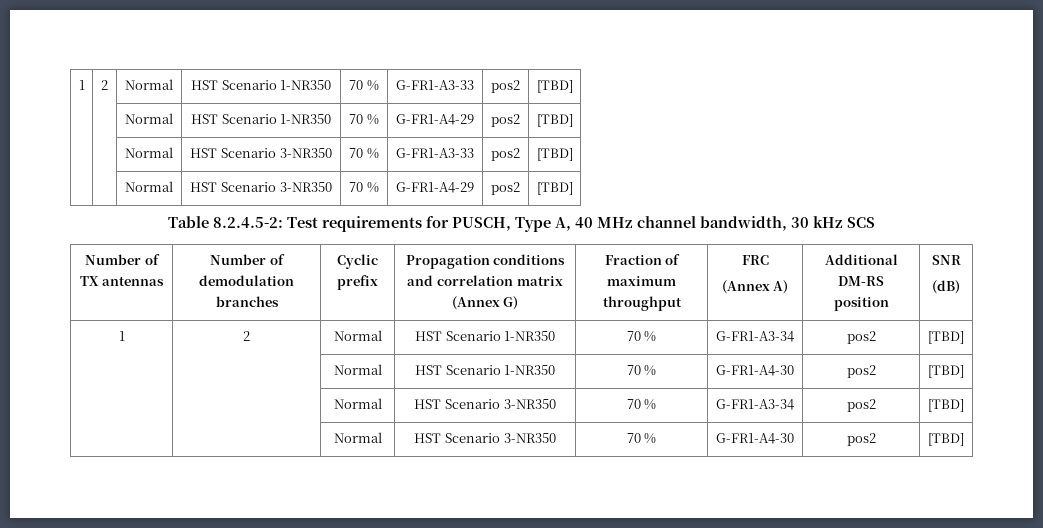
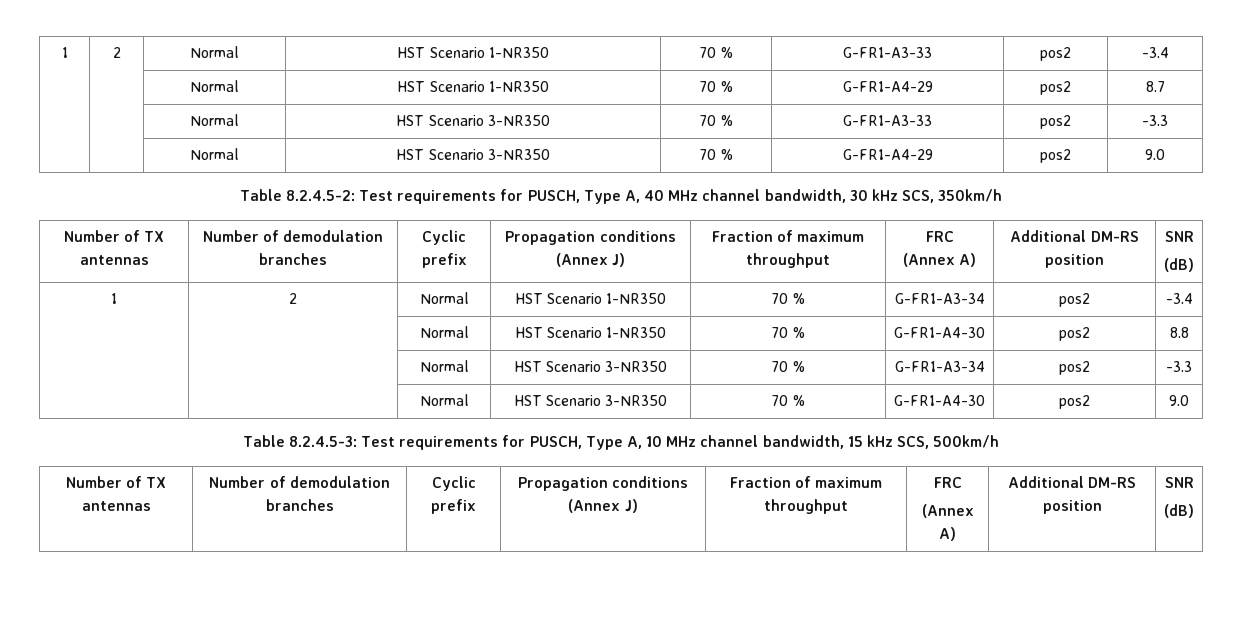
[536,80,573,93] [TBD] -> [1141,47,1169,58] -3.4
[536,114,573,127] [TBD] -> [1145,81,1165,92] 8.7
[536,148,573,161] [TBD] -> [1142,115,1168,126] -3.3
[536,182,573,195] [TBD] -> [1145,149,1165,160] 9.0
[847,217,875,228] SCS -> [902,189,1003,203] SCS, 350km/h
[407,275,563,286] [451,296,519,310] and correlation matrix (Annex G) -> [555,253,626,267] (Annex J)
[928,331,964,344] [TBD] -> [1165,293,1193,304] -3.4
[928,365,964,378] [TBD] -> [1169,327,1189,338] 8.8
[928,399,964,412] [TBD] -> [1166,361,1192,372] -3.3
[928,433,964,446] [TBD] -> [1169,395,1189,406] [242,435,1000,450] [65,476,167,488] [81,501,151,511] [209,476,390,488] [265,499,334,511] [431,476,476,491] [431,499,476,514] [517,476,689,491] [568,499,638,513] [729,476,883,488] [764,499,848,514] [933,477,962,488] [921,504,974,518] [939,527,956,541] [1007,476,1137,488] [1042,500,1102,514] [1164,477,1194,488] [1164,504,1194,518] 9.0 // Table 8.2.4.5-3: Test requirements for PUSCH, Type A, 10 MHz channel bandwidth, 15 kHz SCS, 500km/h // Number of TX antennas | Number of demodulation branches | Cyclic prefix | Propagation conditions (Annex J) | Fraction of maximum throughput | FRC // (Annex A) | Additional DM-RS position | SNR // (dB)

